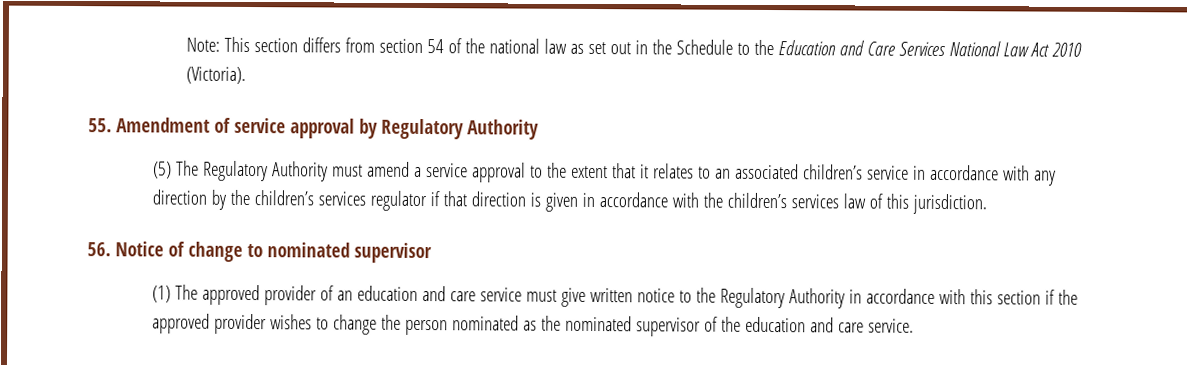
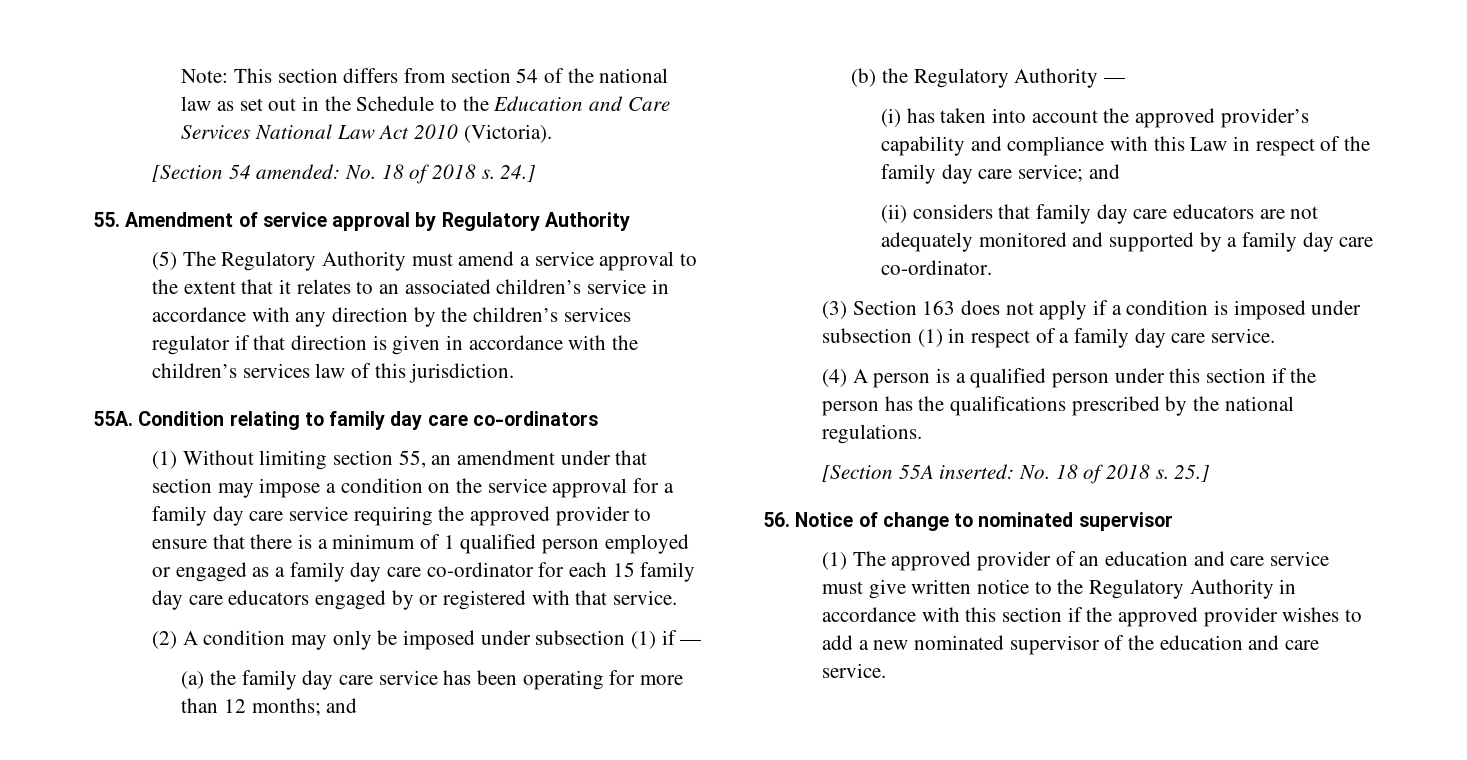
(247, 75) none -> [151,164,537,184] // [Section 54 amended: No. 18 of 2018 s. 24.]
(988, 204) none -> [93,411,598,430] [151,450,648,470] [151,478,674,498] [151,506,652,526] [151,534,689,554] [151,562,696,582] [151,590,677,610] [151,630,702,650] [181,670,684,690] [181,698,358,716] [851,68,1126,88] [880,108,1309,128] [880,136,1370,156] [880,164,1120,184] [880,204,1319,224] [880,232,1374,252] [880,260,992,275] [821,300,1362,320] [821,328,1275,348] [821,368,1317,388] [821,396,1294,416] [821,424,922,444] [821,464,1211,484] // 55A. Condition relating to family day care co-ordinators // (1) Without limiting section 55, an amendment under that section may impose a condition on the service approval for a family day care service requiring the approved provider to ensure that there is a minimum of 1 qualified person employed or engaged as a family day care co-ordinator for each 15 family day care educators engaged by or registered with that service. // (2) A condition may only be imposed under subsection (1) if — // (a) the family day care service has been operating for more than 12 months; and // (b) the Regulatory Authority — // (i) has taken into account the approved provider’s capability and compliance with this Law in respect of the family day care service; and // (ii) considers that family day care educators are not adequately monitored and supported by a family day care co-ordinator. // (3) Section 163 does not apply if a condition is imposed under subsection (1) in respect of a family day care service. // (4) A person is a qualified person under this section if the person has the qualifications prescribed by the national regulations. // [Section 55A inserted: No. 18 of 2018 s. 25.]
[333,314,562,336] change the person nominated as the -> [821,635,909,650] add a new

